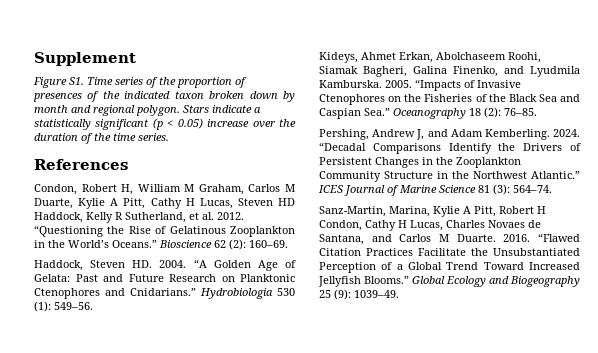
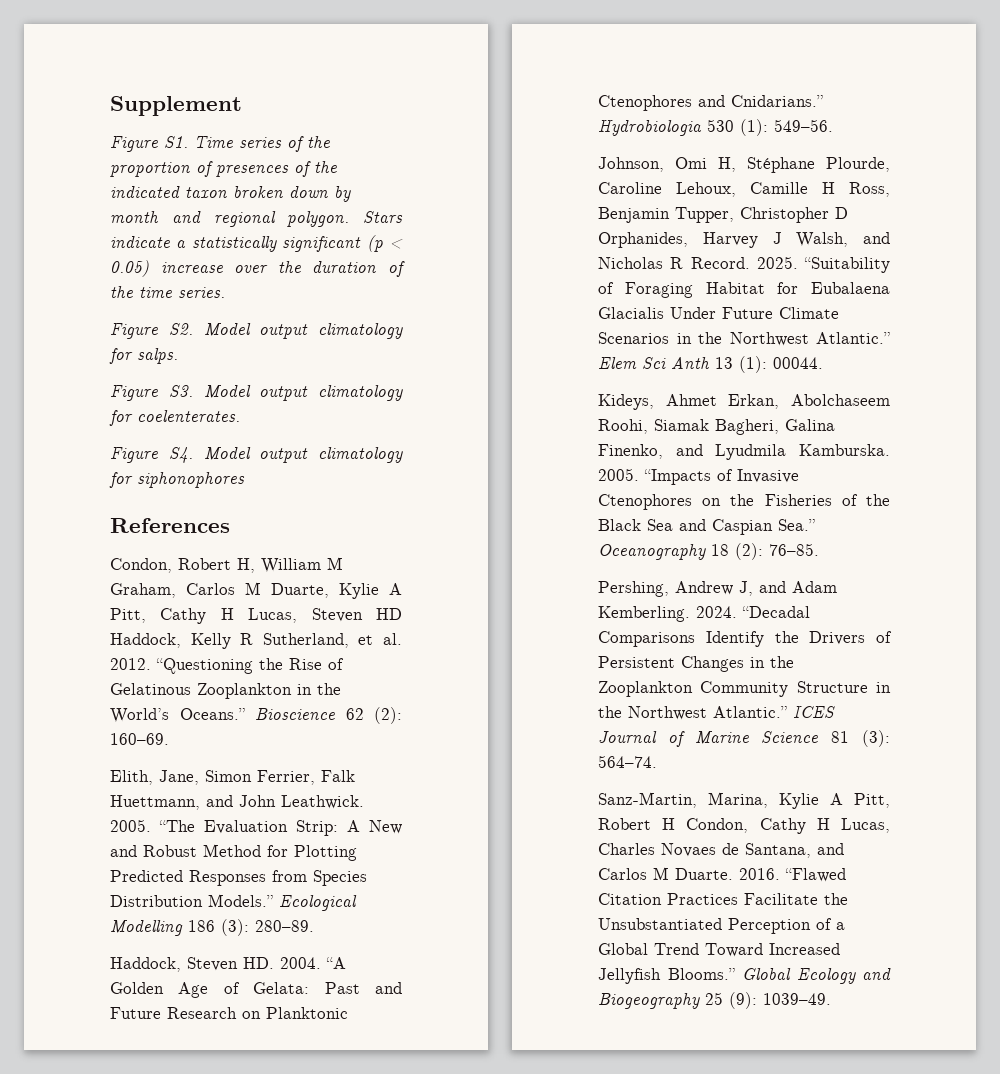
(169, 137) none -> [110,323,403,339] [109,348,178,364] [110,385,403,401] [109,410,240,426] [110,447,403,463] [109,472,245,488] // Figure S2. Model output climatology for salps. // Figure S3. Model output climatology for coelenterates. // Figure S4. Model output climatology for siphonophores
(288, 244) none -> [110,770,355,785] [110,795,364,810] [110,819,402,836] [110,844,357,861] [110,870,367,886] [110,894,357,911] [110,919,314,936] // Elith, Jane, Simon Ferrier, Falk Huettmann, and John Leathwick. 2005. “The Evaluation Strip: A New and Robust Method for Plotting Predicted Responses from Species Distribution Models.” Ecological Modelling 186 (3): 280–89.
(93, 306) none -> [598,157,890,173] [598,182,890,197] [598,207,848,223] [598,232,890,248] [598,256,890,273] [598,282,890,298] [598,307,839,319] [598,332,890,346] [598,356,823,373] // Johnson, Omi H, Stéphane Plourde, Caroline Lehoux, Camille H Ross, Benjamin Tupper, Christopher D Orphanides, Harvey J Walsh, and Nicholas R Record. 2025. “Suitability of Foraging Habitat for Eubalaena Glacialis Under Future Climate Scenarios in the Northwest Atlantic.” Elem Sci Anth 13 (1): 00044.

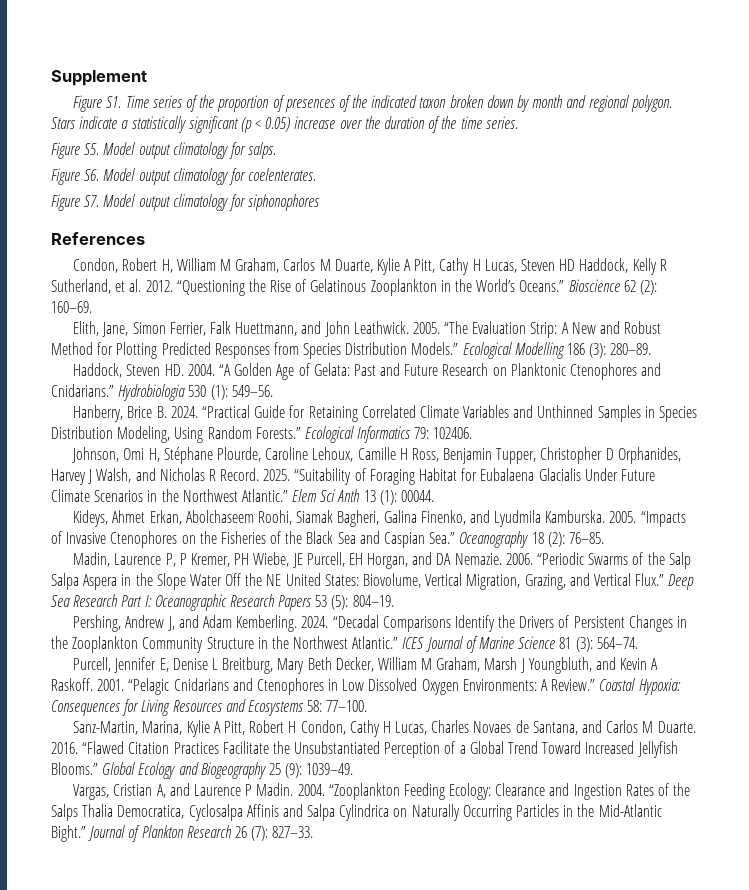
[168,323,193,335] S2. -> [84,143,100,155] S5.
[168,385,193,397] S3. -> [84,169,100,181] S6.
[168,447,193,463] S4. -> [84,195,100,207] S7.
(833, 125) none -> [73,405,698,422] [51,426,473,443] // Hanberry, Brice B. 2024. “Practical Guide for Retaining Correlated Climate Variables and Unthinned Samples in Species Distribution Modeling, Using Random Forests.” Ecological Informatics 79: 102406.
(819, 549) none -> [73,552,691,569] [51,573,695,590] [51,594,394,611] // Madin, Laurence P, P Kremer, PH Wiebe, JE Purcell, EH Horgan, and DA Nemazie. 2006. “Periodic Swarms of the Salp Salpa Aspera in the Slope Water Off the NE United States: Biovolume, Vertical Migration, Grazing, and Vertical Flux.” Deep Sea Research Part I: Oceanographic Research Papers 53 (5): 804–19.
(657, 761) none -> [73,657,659,674] [51,678,681,695] [51,699,368,716] // Purcell, Jennifer E, Denise L Breitburg, Mary Beth Decker, William M Graham, Marsh J Youngbluth, and Kevin A Raskoff. 2001. “Pelagic Cnidarians and Ctenophores in Low Dissolved Oxygen Environments: A Review.” Coastal Hypoxia: Consequences for Living Resources and Ecosystems 58: 77–100.
(831, 999) none -> [73,783,691,800] [51,804,662,821] [51,825,314,842] // Vargas, Cristian A, and Laurence P Madin. 2004. “Zooplankton Feeding Ecology: Clearance and Ingestion Rates of the Salps Thalia Democratica, Cyclosalpa Affinis and Salpa Cylindrica on Naturally Occurring Particles in the Mid-Atlantic Bight.” Journal of Plankton Research 26 (7): 827–33.

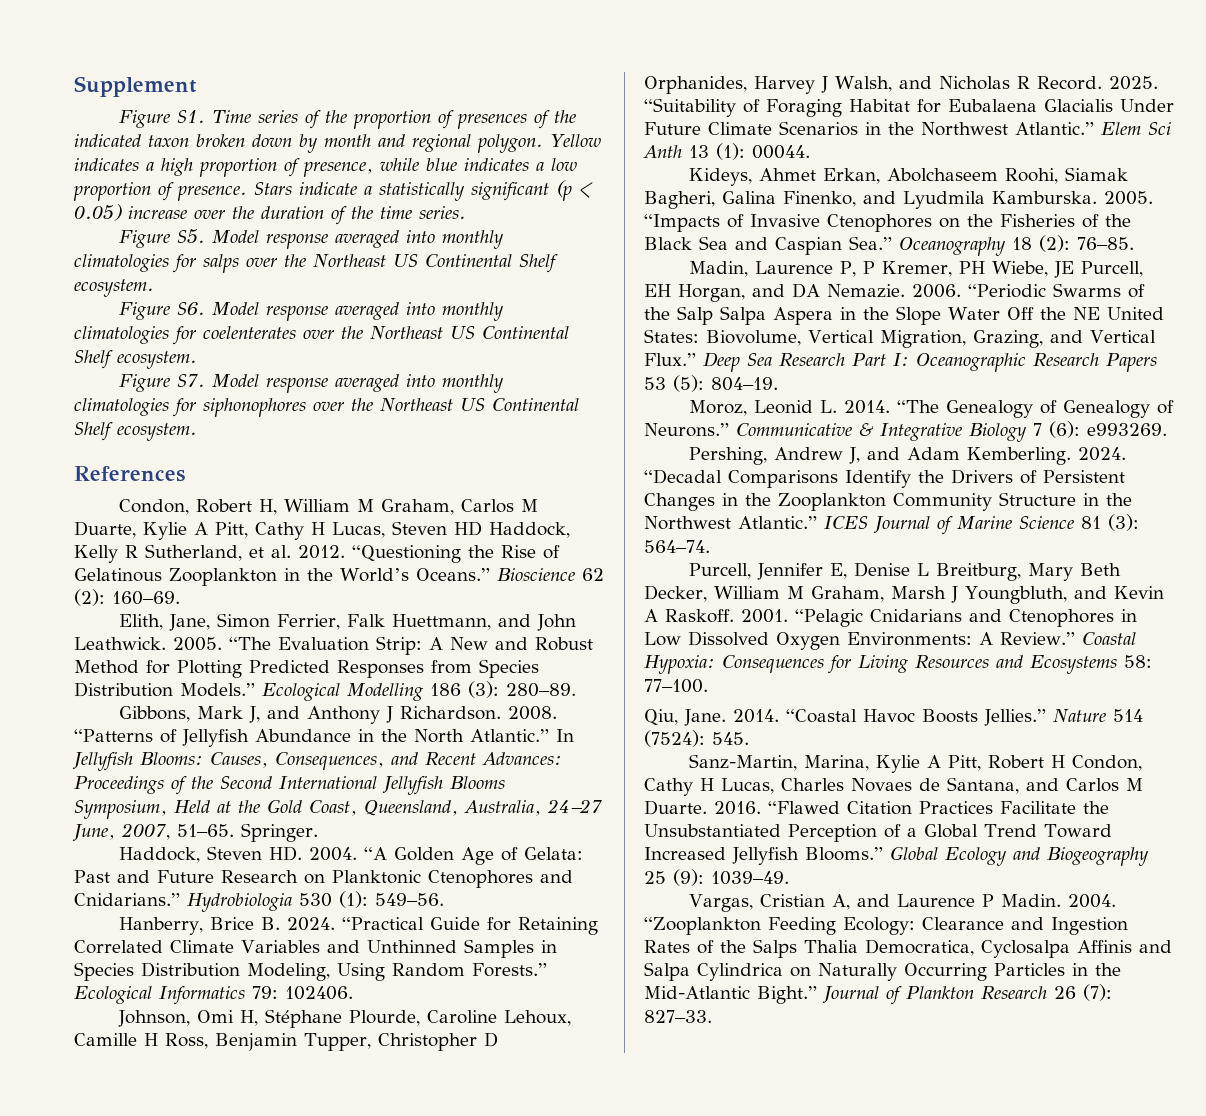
(672, 103) none -> [550,134,601,147] [74,158,577,177] [73,182,247,201] Yellow indicates a high proportion of presence, while blue indicates a low proportion of presence.
[138,142,277,159] [51,168,317,185] [51,194,321,211] output climatology for salps. // Figure S6. Model output climatology for coelenterates. // Figure S7. Model output climatology for siphonophores -> [266,230,505,249] [74,254,558,273] [74,279,154,297] [119,302,505,321] [74,326,569,345] [74,350,197,369] [119,374,505,393] [74,398,579,417] [74,422,197,441] response averaged into monthly climatologies for salps over the Northeast US Continental Shelf ecosystem. // Figure S6. Model response averaged into monthly climatologies for coelenterates over the Northeast US Continental Shelf ecosystem. // Figure S7. Model response averaged into monthly climatologies for siphonophores over the Northeast US Continental Shelf ecosystem.
(652, 349) none -> [119,706,558,724] [74,729,574,747] [72,752,562,771] [74,776,505,795] [74,799,602,819] [72,823,318,842] // Gibbons, Mark J, and Anthony J Richardson. 2008. “Patterns of Jellyfish Abundance in the North Atlantic.” In Jellyfish Blooms: Causes, Consequences, and Recent Advances: Proceedings of the Second International Jellyfish Blooms Symposium, Held at the Gold Coast, Queensland, Australia, 24–27 June, 2007, 51–65. Springer.
(394, 601) none -> [689,400,1175,418] [644,421,1167,442] // Moroz, Leonid L. 2014. “The Genealogy of Genealogy of Neurons.” Communicative & Integrative Biology 7 (6): e993269.
(368, 706) none -> [644,709,1143,726] [644,730,749,747] // Qiu, Jane. 2014. “Coastal Havoc Boosts Jellies.” Nature 514 (7524): 545.

